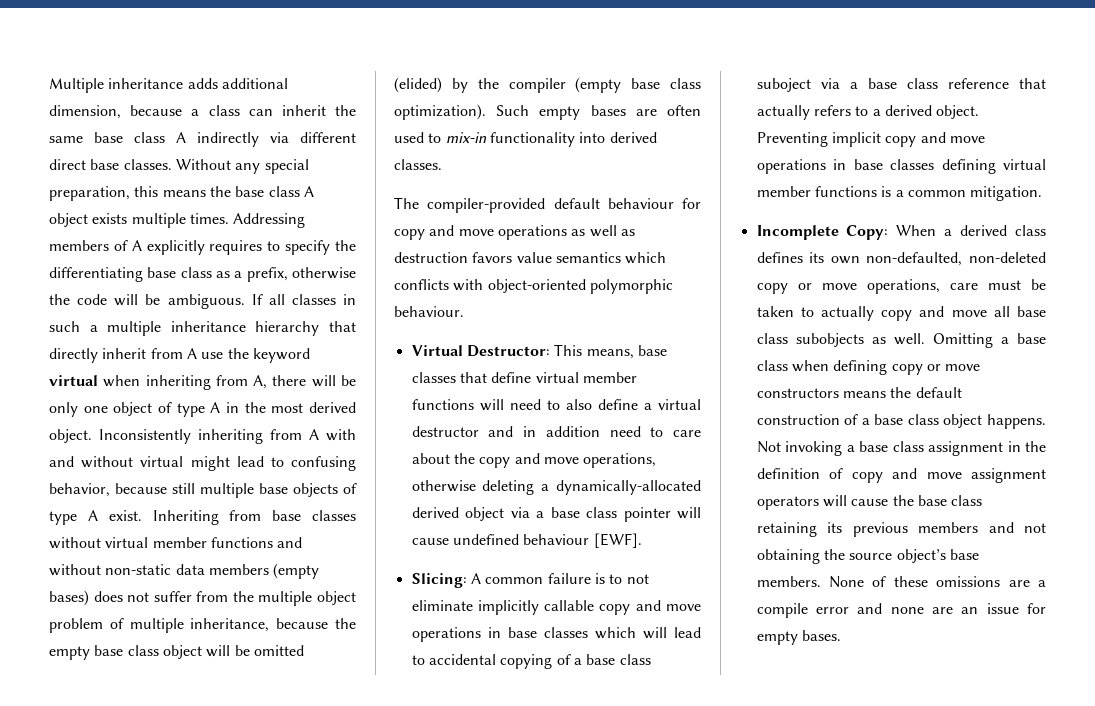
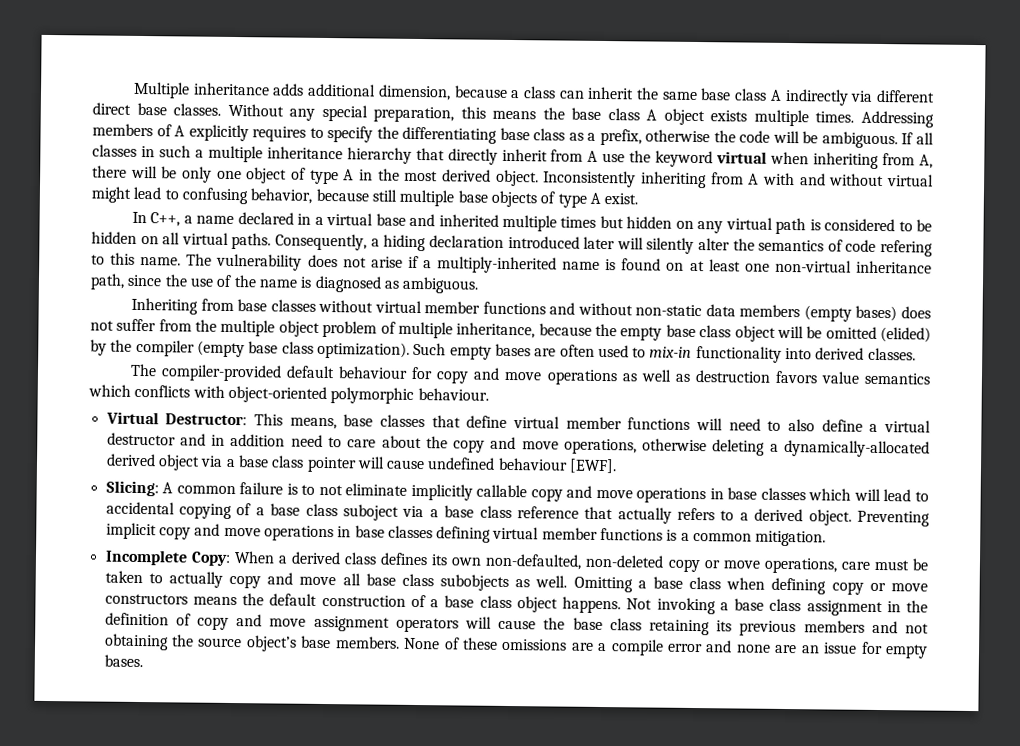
(142, 515) none -> [132,211,932,235] [91,231,933,257] [91,252,933,274] [90,273,480,294] // In C++, a name declared in a virtual base and inherited multiple times but hidden on any virtual path is considered to be hidden on all virtual paths. Consequently, a hiding declaration introduced later will silently alter the semantics of code refering to this name. The vulnerability does not arise if a multiply-inherited name is found on at least one non-virtual inheritance path, since the use of the name is diagnosed as ambiguous. //

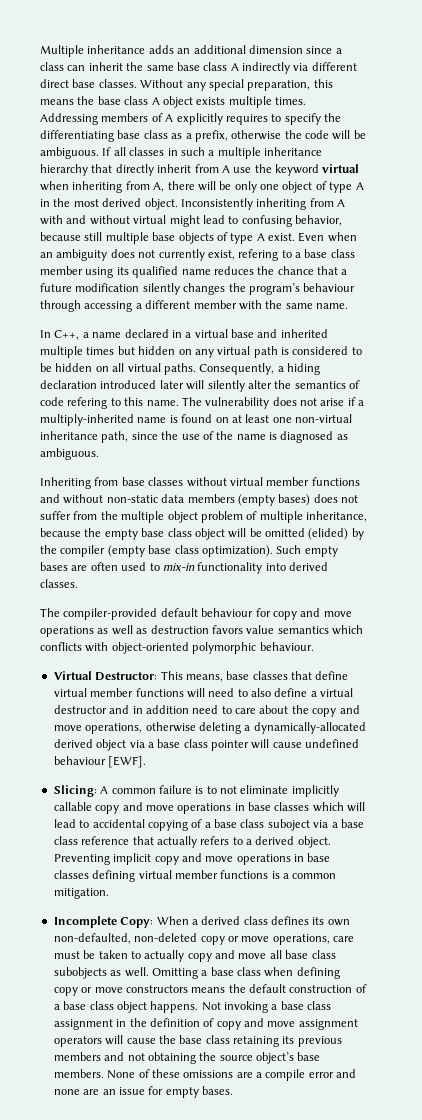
[307,83,508,101] additional dimension, because -> [177,45,333,54] an additional dimension since
(639, 199) none -> [298,232,357,242] [40,249,355,261] [40,266,348,278] [40,283,356,295] [40,300,348,312] Even when an ambiguity does not currently exist, refering to a base class member using its qualified name reduces the chance that a future modification silently changes the program’s behaviour through accessing a different member with the same name.

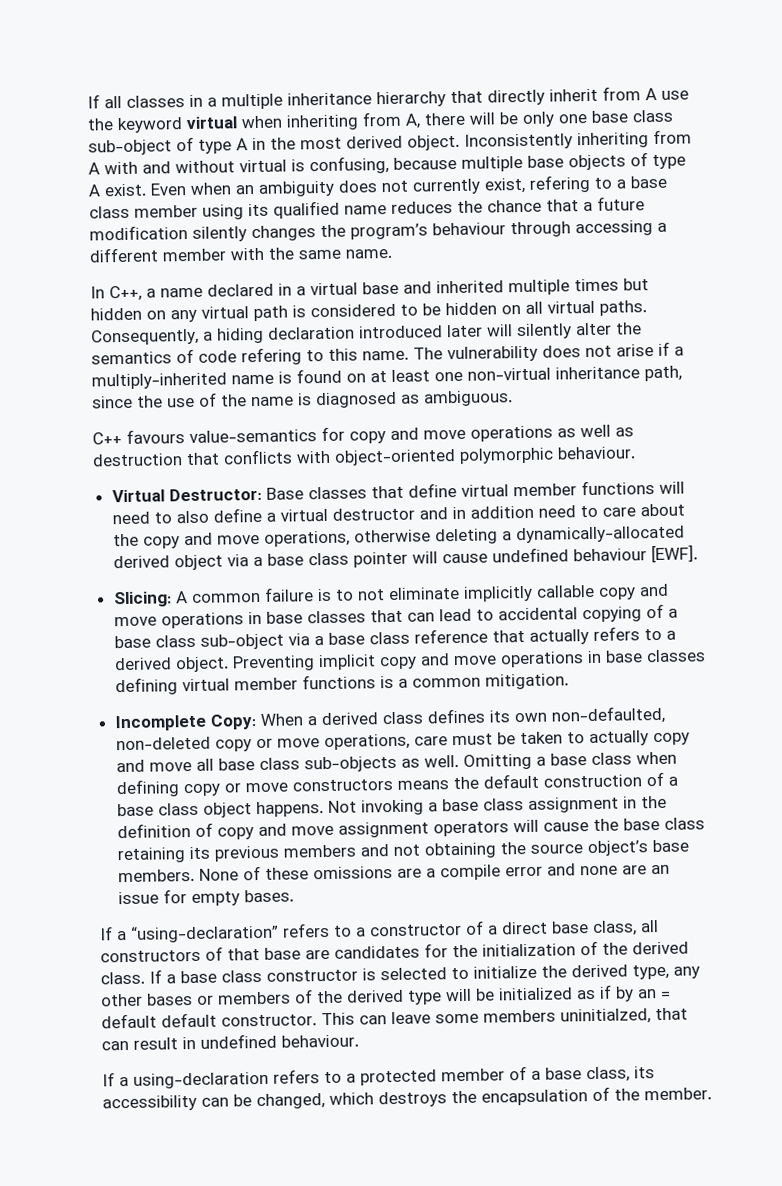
[40,45,342,57] [40,62,357,74] [40,79,333,91] [40,96,306,108] [40,113,341,125] [40,130,366,142] [40,147,99,159] Multiple inheritance adds an additional dimension since a class can inherit the same base class A indirectly via different direct base classes. Without any special preparation, this means the base class A object exists multiple times. Addressing members of A explicitly requires to specify the differentiating base class as a prefix, otherwise the code will be ambiguous. -> (87, 101) none
[180,147,205,156] such -> (203, 100) none
[282,181,313,193] object -> [591,109,673,123] [88,139,172,156] base class sub-object
[169,215,342,227] [40,232,103,241] might lead to confusing behavior, because still -> [291,155,457,175] is confusing, because
[40,477,360,489] [40,494,358,506] [40,511,367,523] [40,528,364,540] [40,545,338,557] [40,562,328,574] [40,579,78,588] [40,608,254,620] Inheriting from base classes without virtual member functions and without non-static data members (empty bases) does not suffer from the multiple object problem of multiple inheritance, because the empty base class object will be omitted (elided) by the compiler (empty base class optimization). Such empty bases are often used to mix-in functionality into derived classes. // The compiler-provided default behaviour -> [92,429,317,445] C++ favours value-semantics
[211,625,363,635] favors value semantics which -> [186,452,220,466] that
[160,671,250,682] This means, base -> [265,487,304,500] Base
[312,802,366,812] which will -> [369,609,435,623] that can
[267,819,310,831] suboject -> [199,633,284,650] sub-object
[53,967,107,979] subobjects -> [303,755,397,773] sub-objects
(233, 1090) none -> [99,920,659,943] [100,940,689,963] [100,964,700,985] [100,984,671,1007] [101,1007,688,1029] [101,1033,359,1051] [102,1066,655,1089] [102,1086,712,1112] // If a “using-declaration” refers to a constructor of a direct base class, all constructors of that base are candidates for the initialization of the derived class. If a base class constructor is selected to initialize the derived type, any other bases or members of the derived type will be initialized as if by an = default default constructor. This can leave some members uninitialzed, that can result in undefined behaviour. // If a using-declaration refers to a protected member of a base class, its accessibility can be changed, which destroys the encapsulation of the member.

